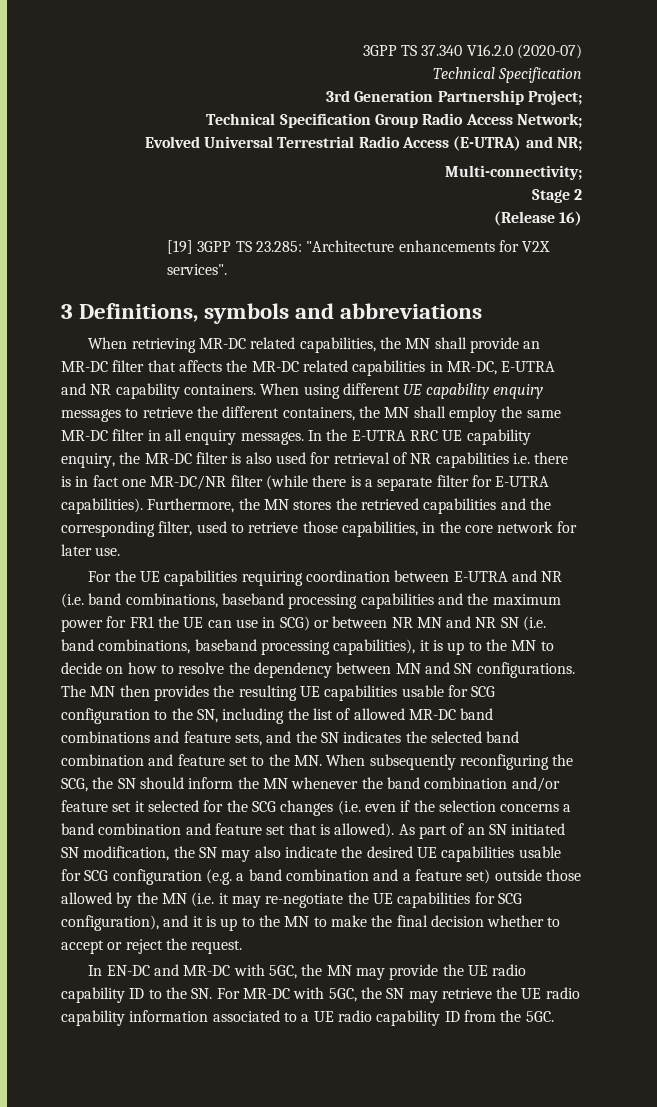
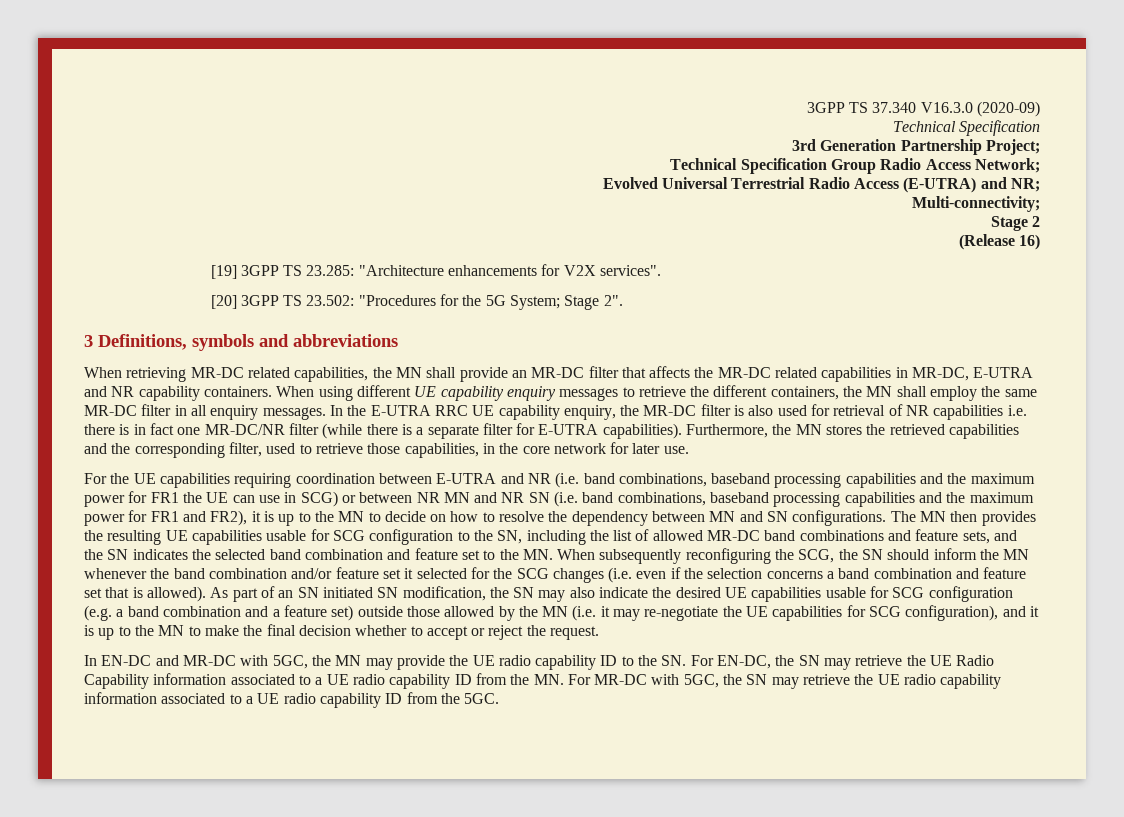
[466,44,582,59] V16.2.0 (2020-07) -> [920,101,1041,117] V16.3.0 (2020-09)
(228, 269) none -> [210,294,623,310] // [20] 3GPP TS 23.502: "Procedures for the 5G System; Stage 2".
[333,639,416,655] capabilities), -> [844,492,1034,507] [84,510,248,526] capabilities and the maximum power for FR1 and FR2),
(240, 993) none -> [717,655,995,670] [84,673,591,689] EN-DC, the SN may retrieve the UE Radio Capability information associated to a UE radio capability ID from the MN. For

